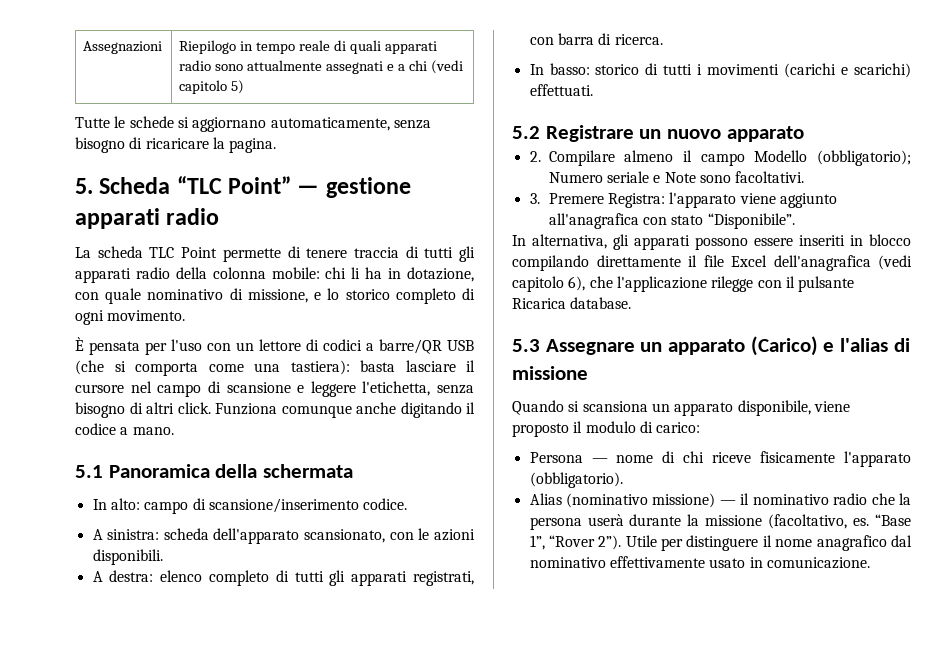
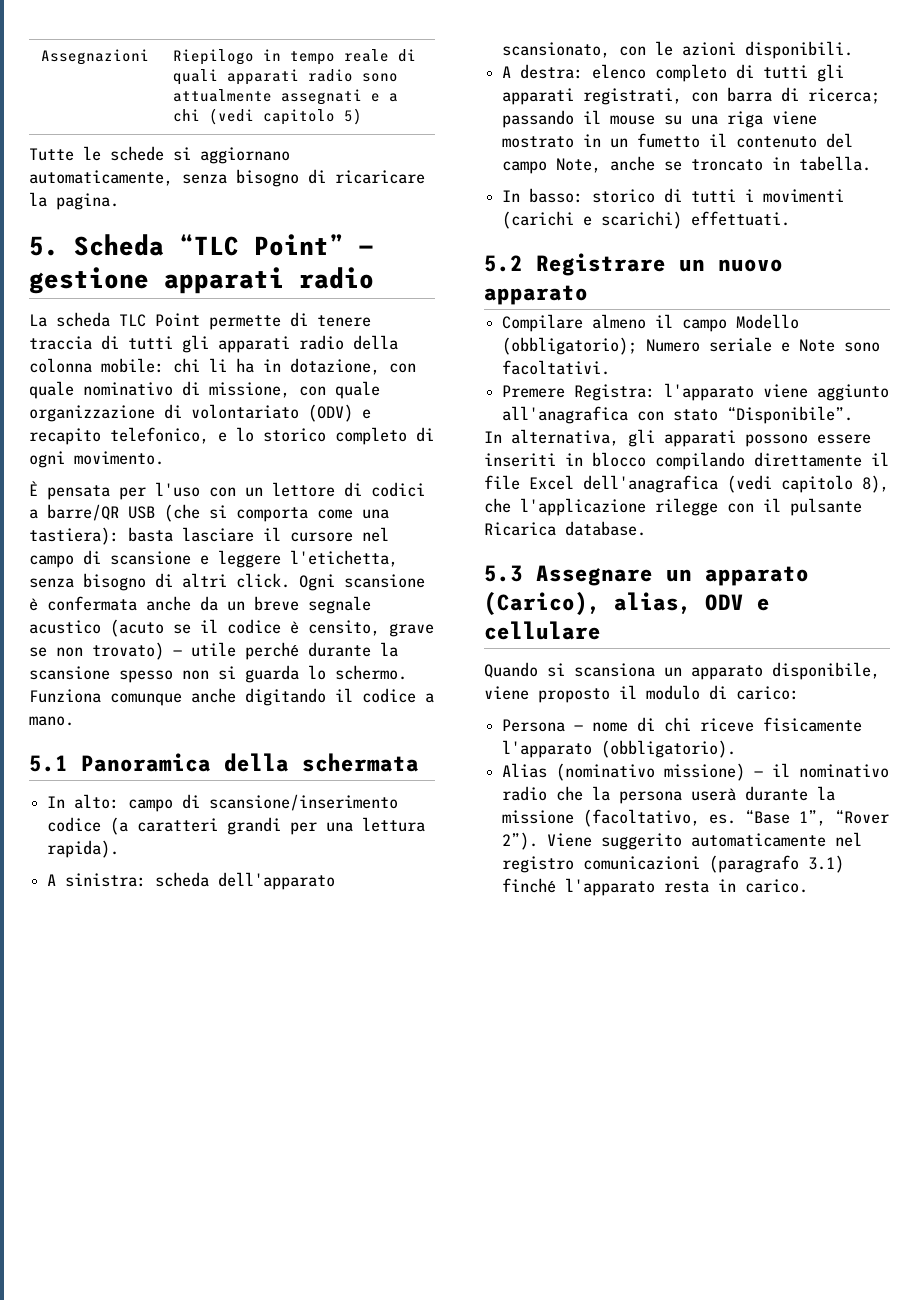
(308, 296) none -> [299,381,380,399] [29,404,371,422] [29,427,209,445] con quale organizzazione di volontariato (ODV) e recapito telefonico,
(211, 408) none -> [299,574,425,591] [29,596,371,614] [29,619,434,637] [29,642,398,660] [29,665,407,683] Ogni scansione è confermata anche da un breve segnale acustico (acuto se il codice è censito, grave se non trovato) — utile perché durante la scansione spesso non si guarda lo schermo.
[363,498,408,510] codice. -> [47,817,426,835] [47,840,120,858] codice (a caratteri grandi per una lettura rapida).
[614,34,663,45] ricerca. -> [808,88,881,104] [502,110,818,128] [502,133,854,148] [502,156,872,174] ricerca; passando il mouse su una riga viene mostrato in un fumetto il contenuto del campo Note, anche se troncato in tabella.
[529,151,541,162] 2. -> (588, 295) none
[529,193,540,204] 3. -> (611, 367) none
[568,276,586,291] 6), -> [862,475,889,493] 8),
[750,336,910,356] [512,366,588,380] (Carico) e l'alias di missione -> [484,592,770,615] [484,621,601,640] (Carico), alias, ODV e cellulare
[625,535,912,551] [529,556,870,569] Utile per distinguere il nome anagrafico dal nominativo effettivamente usato in comunicazione. -> [547,832,863,850] [502,855,845,873] [502,878,809,896] Viene suggerito automaticamente nel registro comunicazioni (paragrafo 3.1) finché l'apparato resta in carico.

